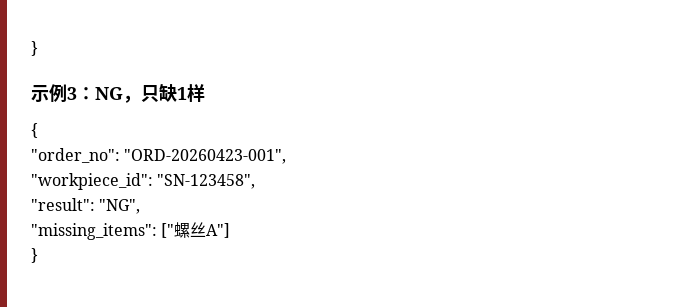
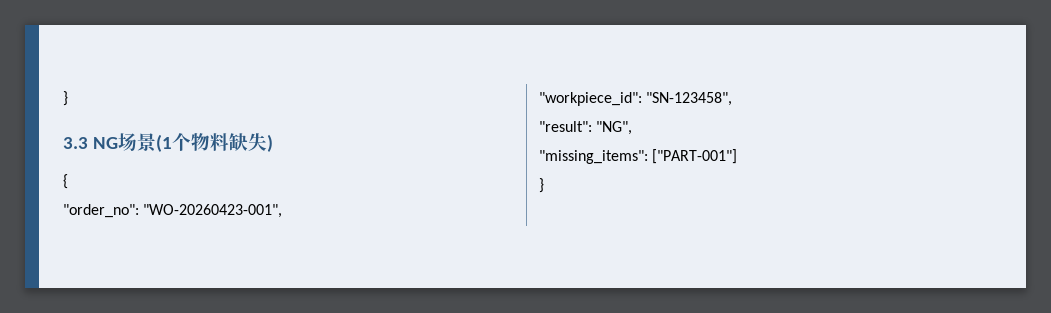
[31,84,205,103] 示例3：NG，只缺1样 -> [63,133,273,152] 3.3 NG场景(1个物料缺失)
[124,149,287,164] "ORD-20260423-001", -> [143,204,283,218] "WO-20260423-001",
[161,222,231,238] ["螺丝A"] -> [652,149,738,164] ["PART-001"]

